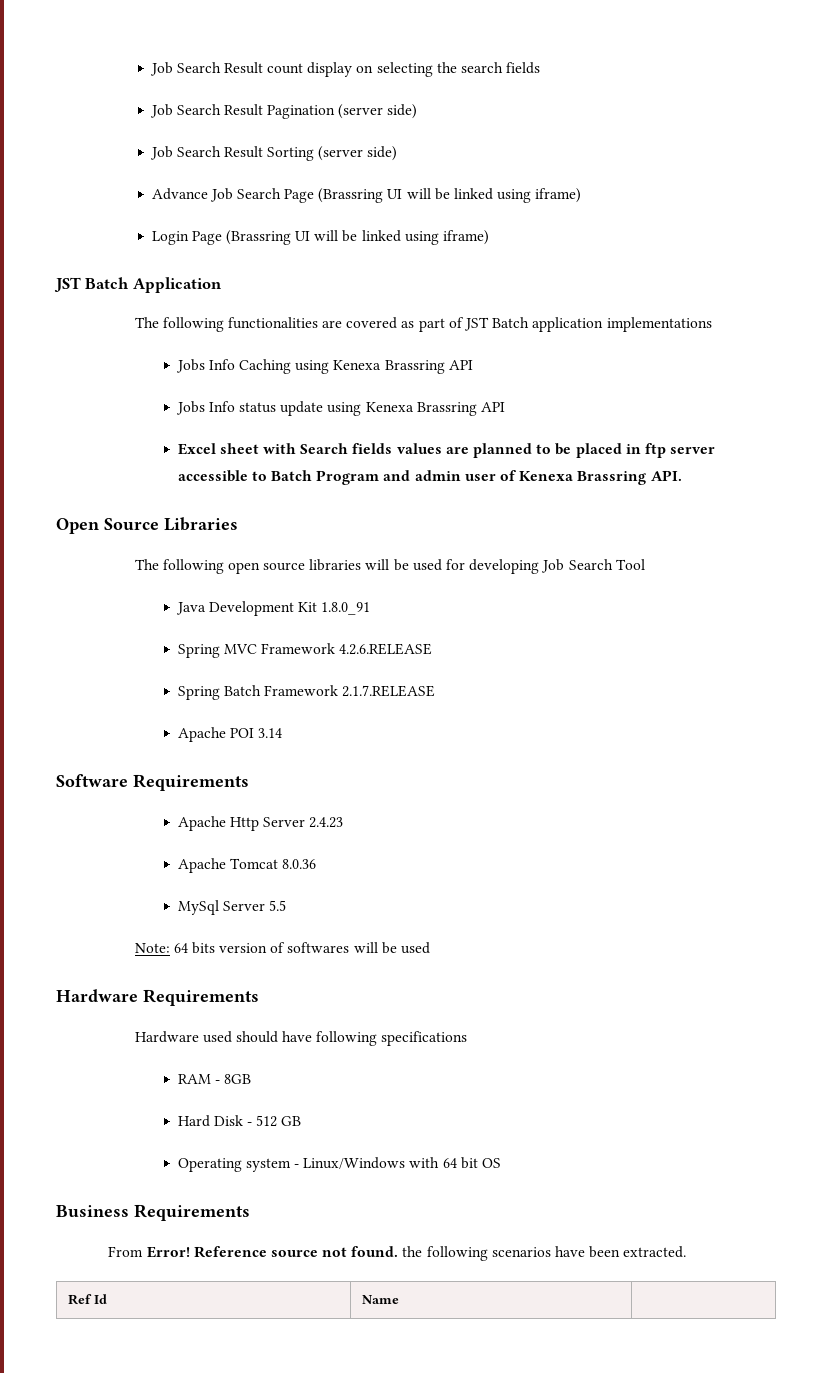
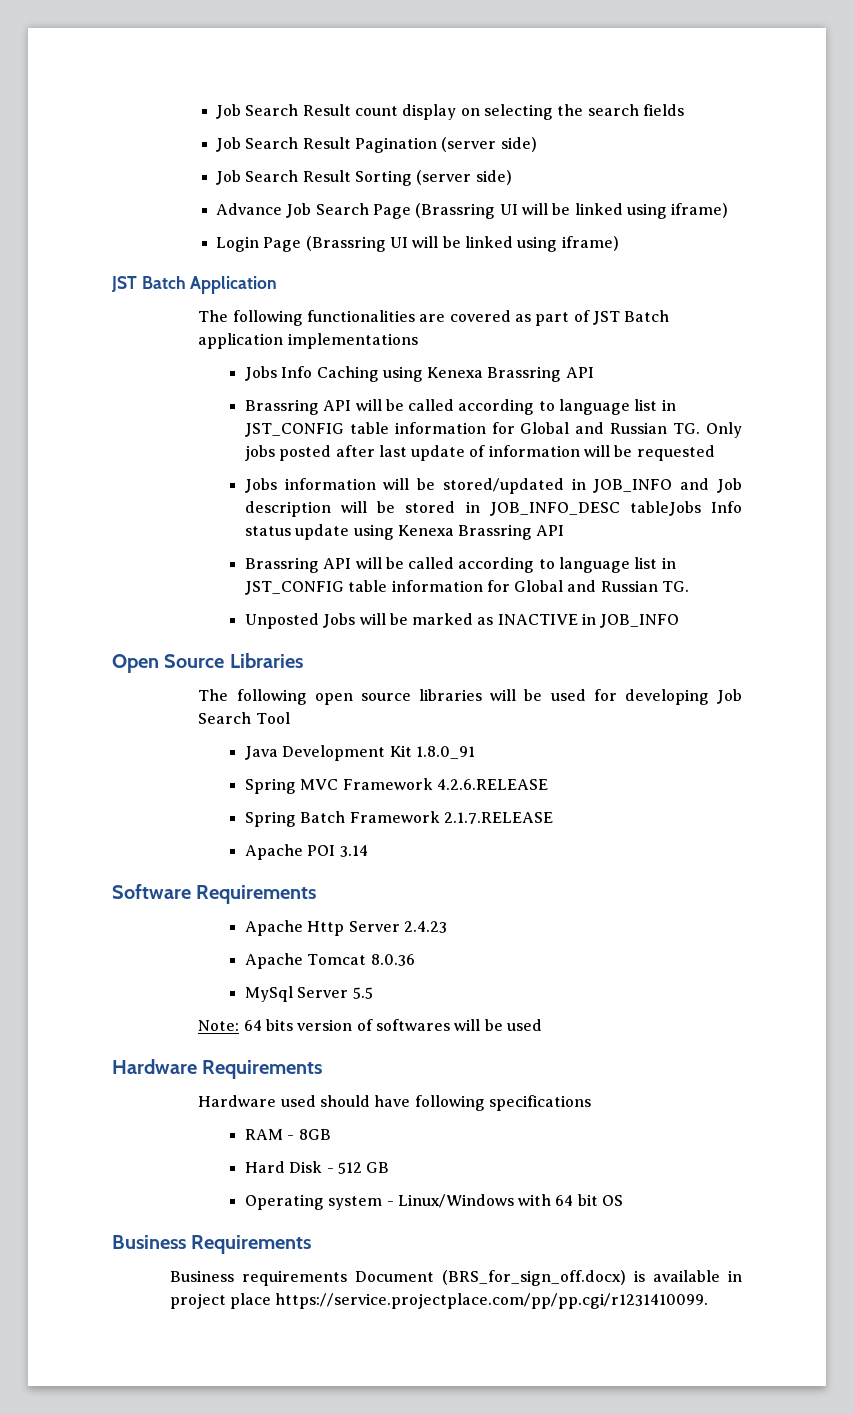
[175,401,205,415] Jobs -> [244,399,676,415] [244,422,742,438] [244,445,715,461] [244,478,742,494] [244,501,701,517] Brassring API will be called according to language list in JST_CONFIG table information for Global and Russian TG. Only jobs posted after last update of information will be requested // Jobs information will be stored/updated in JOB_INFO and Job description will be stored in JOB_INFO_DESC tableJobs
[177,443,716,458] [177,470,682,485] Excel sheet with Search fields values are planned to be placed in ftp server accessible to Batch Program and admin user of Kenexa Brassring API. -> [244,557,676,573] [244,580,690,595] [244,613,680,629] Brassring API will be called according to language list in JST_CONFIG table information for Global and Russian TG. // Unposted Jobs will be marked as INACTIVE in JOB_INFO
[108,1246,687,1261] [68,1294,108,1305] [362,1295,400,1304] From Error! Reference source not found. the following scenarios have been extracted. // Ref Id | Name | -> [169,1270,742,1286] [169,1293,709,1309] Business requirements Document (BRS_for_sign_off.docx) is available in project place https://service.projectplace.com/pp/pp.cgi/r1231410099.

